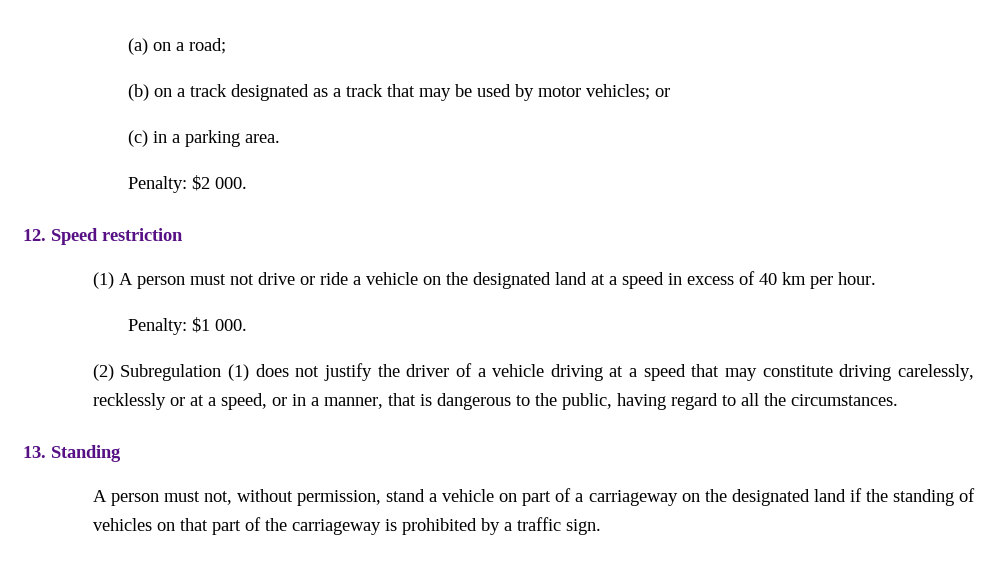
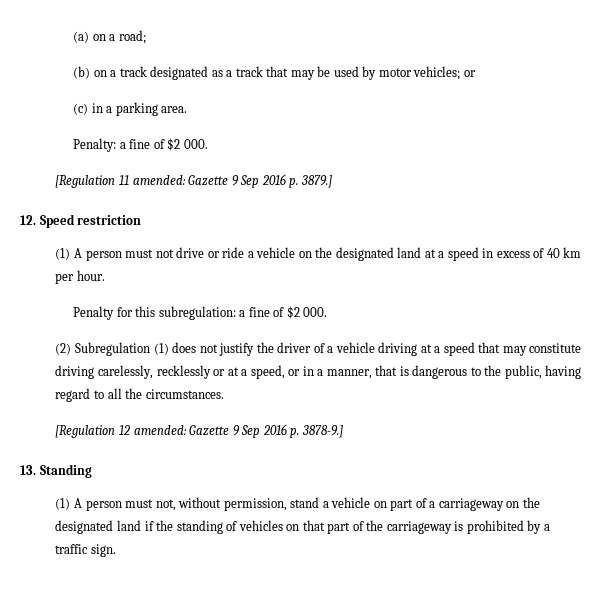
[191,175,247,191] $2 000. -> [119,138,208,151] [55,174,332,188] a fine of $2 000. // [Regulation 11 amended: Gazette 9 Sep 2016 p. 3879.]
[127,317,210,335] Penalty: $1 -> [73,306,300,320] Penalty for this subregulation: a fine of $2
(898, 400) none -> [55,424,343,438] // [Regulation 12 amended: Gazette 9 Sep 2016 p. 3878-9.]
(121, 453) none -> [55,498,71,510] (1)

